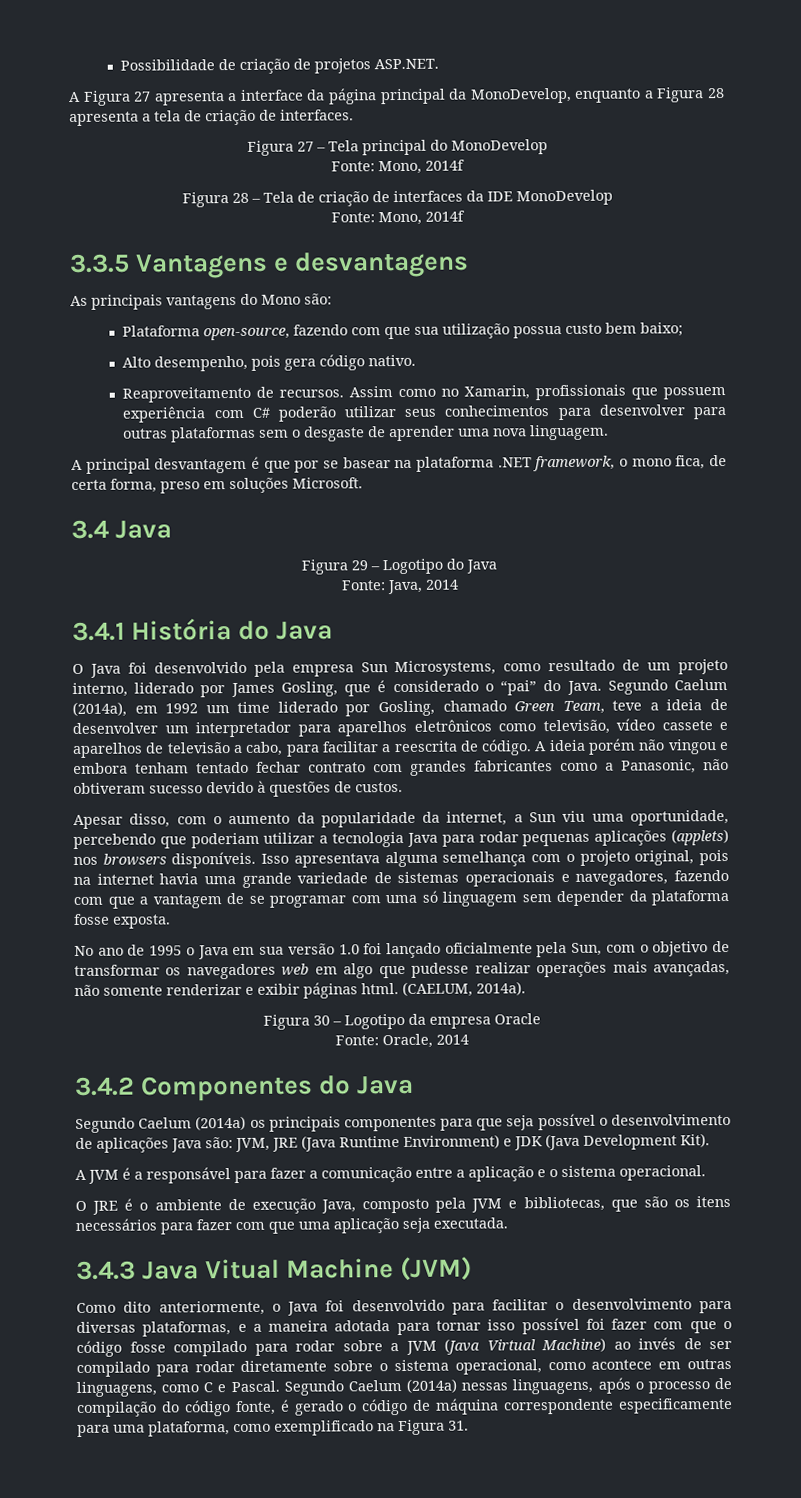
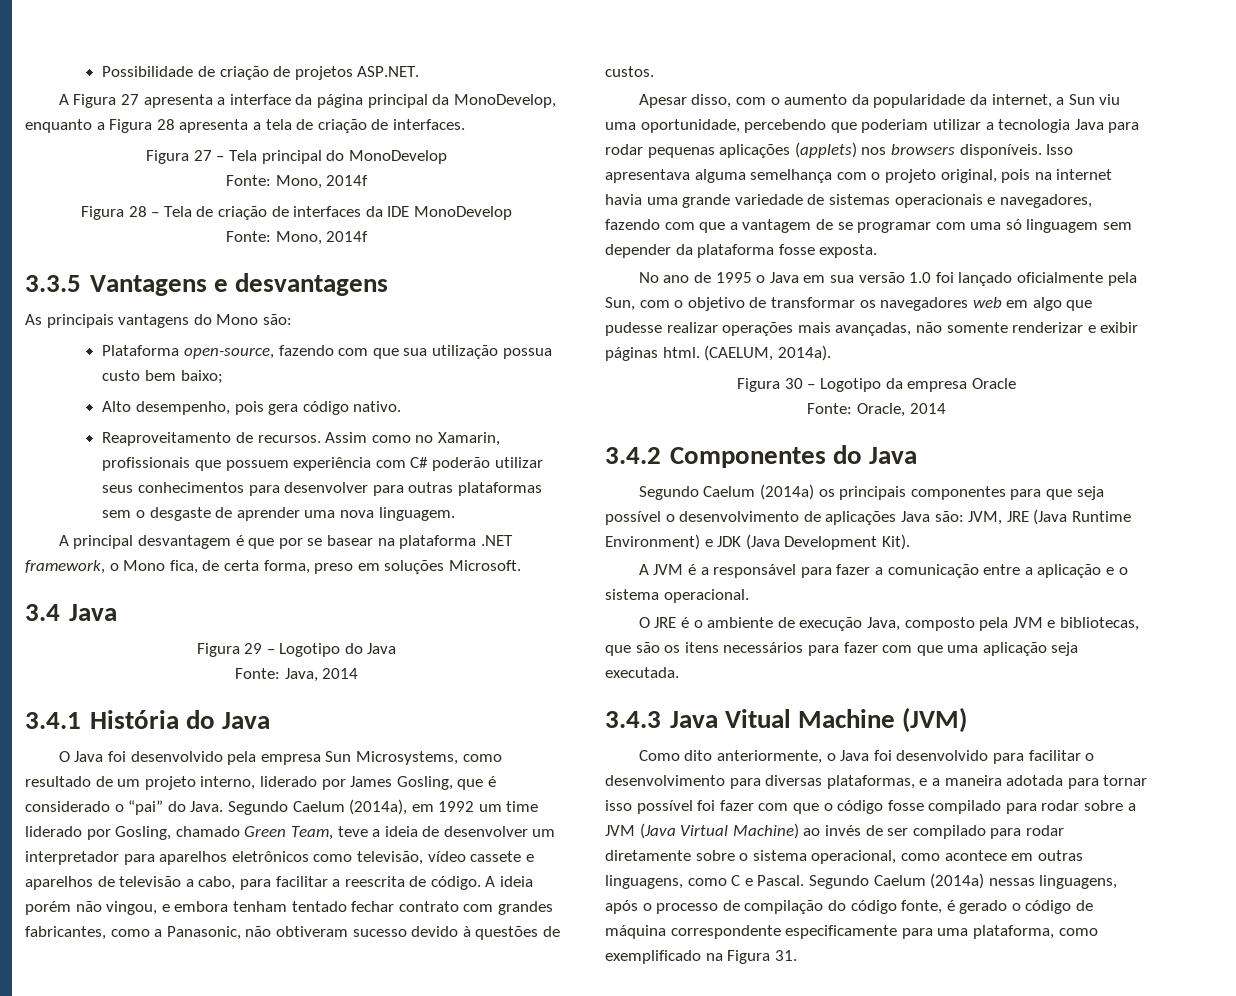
[631,458,672,467] mono -> [123,560,166,571] Mono
[667,739,717,755] vingou -> [106,901,158,915] vingou,
[474,760,553,772] fabricantes -> [25,926,106,940] fabricantes,

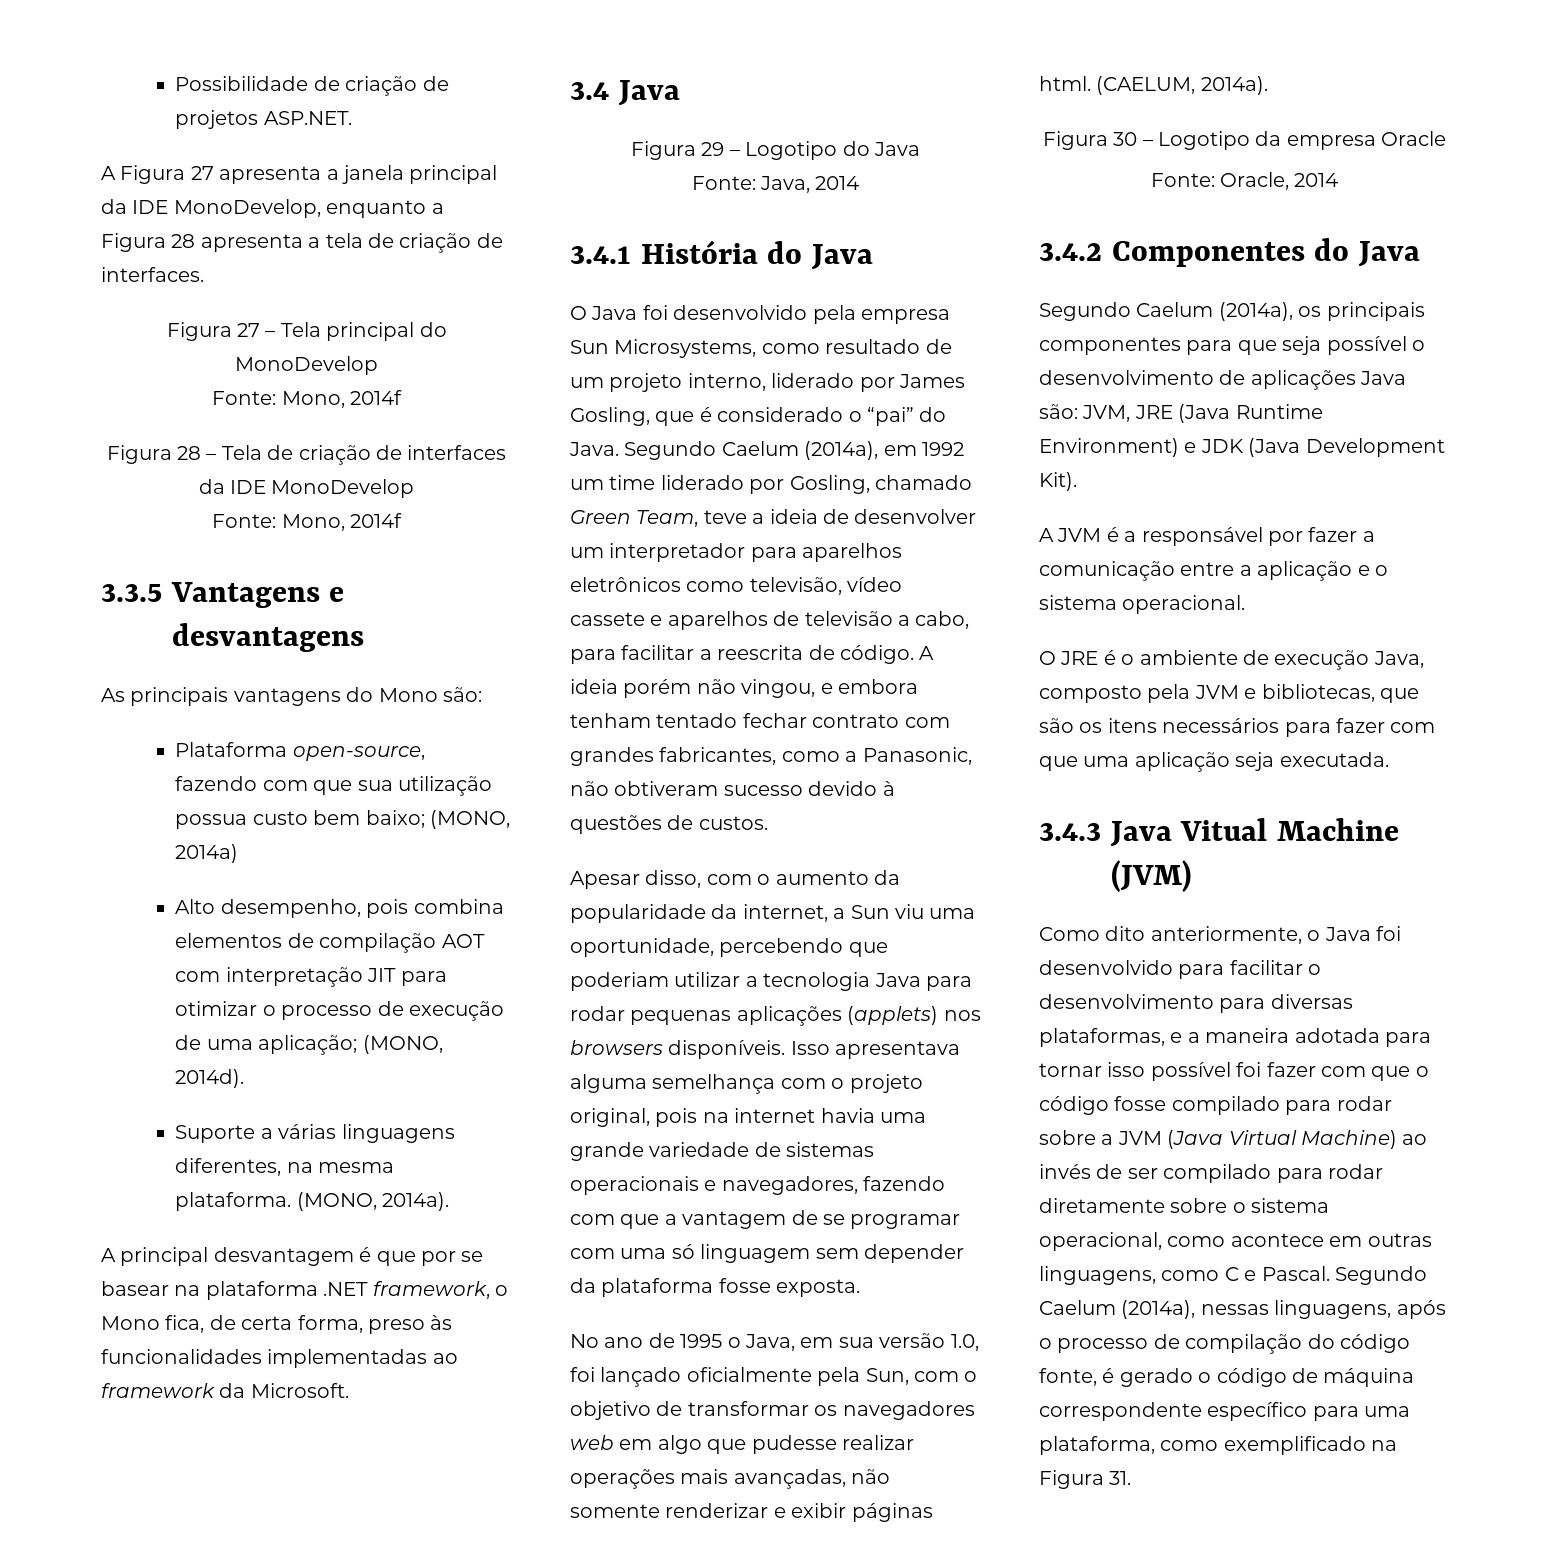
[229,94,364,108] interface da página -> [342,165,404,184] janela
(450, 99) none -> [132,200,169,214] IDE
(223, 377) none -> [429,810,510,829] [175,844,239,863] (MONO, 2014a)
[268,401,402,415] [102,432,500,446] [102,457,543,471] [102,482,542,496] [102,507,455,521] gera código nativo. // Reaproveitamento de recursos. Assim como no Xamarin, profissionais que possuem experiência com C# poderão utilizar seus conhecimentos para desenvolver para outras plataformas sem o desgaste de aprender uma nova linguagem. -> [413,899,504,914] [175,933,485,953] [175,967,447,987] [175,1001,504,1021] [175,1035,443,1055] [175,1069,245,1088] [175,1124,455,1143] [175,1158,395,1176] [175,1192,450,1211] combina elementos de compilação AOT com interpretação JIT para otimizar o processo de execução de uma aplicação; (MONO, 2014d). // Suporte a várias linguagens diferentes, na mesma plataforma. (MONO, 2014a).
[357,560,445,574] em soluções -> [430,1315,453,1330] [101,1349,458,1368] [101,1383,246,1398] às funcionalidades implementadas ao framework da
[769,272,799,283] Java -> [745,1334,795,1351] Java,
[909,272,932,283] 1.0 -> [950,1334,979,1351] 1.0,
[760,484,815,500] (2014a) -> [1218,302,1293,321] (2014a),
[800,567,832,578] para -> [1268,531,1303,546] por
[930,873,985,889] (2014a) -> [1121,1300,1196,1319] (2014a),
[785,925,898,939] especificamente -> [1207,1402,1308,1421] específico

